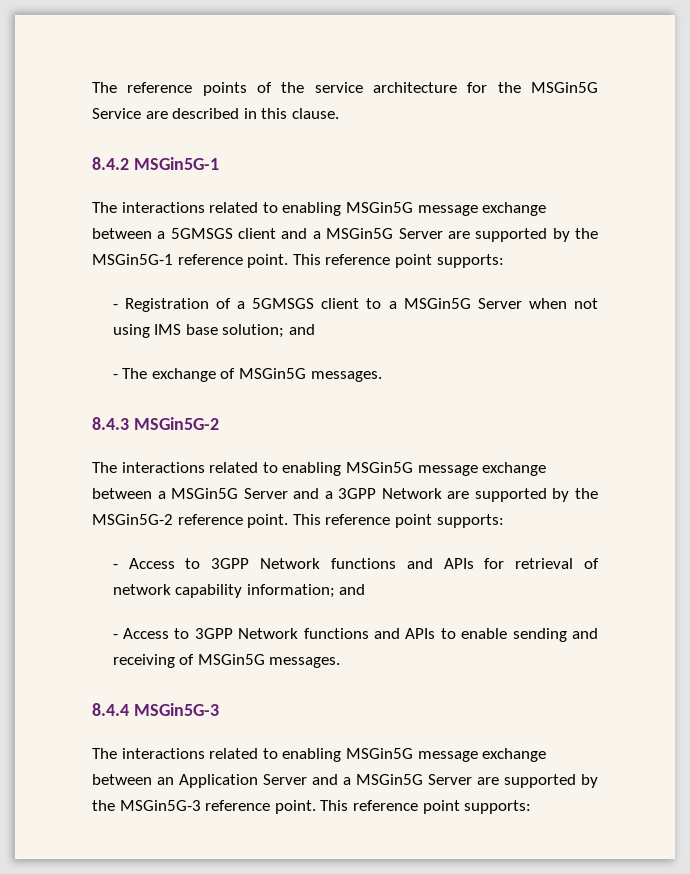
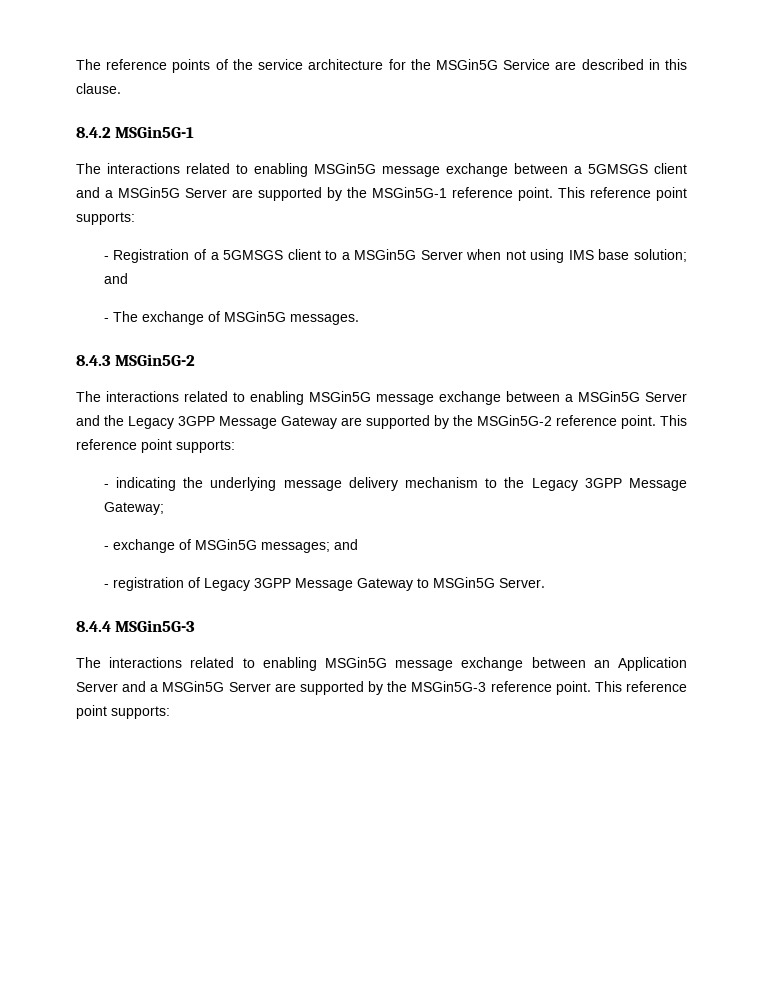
[324,488,442,499] a 3GPP Network -> [104,415,337,429] the Legacy 3GPP Message Gateway
[128,558,599,569] [112,584,366,598] [112,628,598,642] [112,654,341,668] Access to 3GPP Network functions and APIs for retrieval of network capability information; and // - Access to 3GPP Network functions and APIs to enable sending and receiving of MSGin5G messages. -> [116,477,687,491] [103,502,164,515] [103,539,358,553] [103,577,545,591] indicating the underlying message delivery mechanism to the Legacy 3GPP Message Gateway; // - exchange of MSGin5G messages; and // - registration of Legacy 3GPP Message Gateway to MSGin5G Server.

